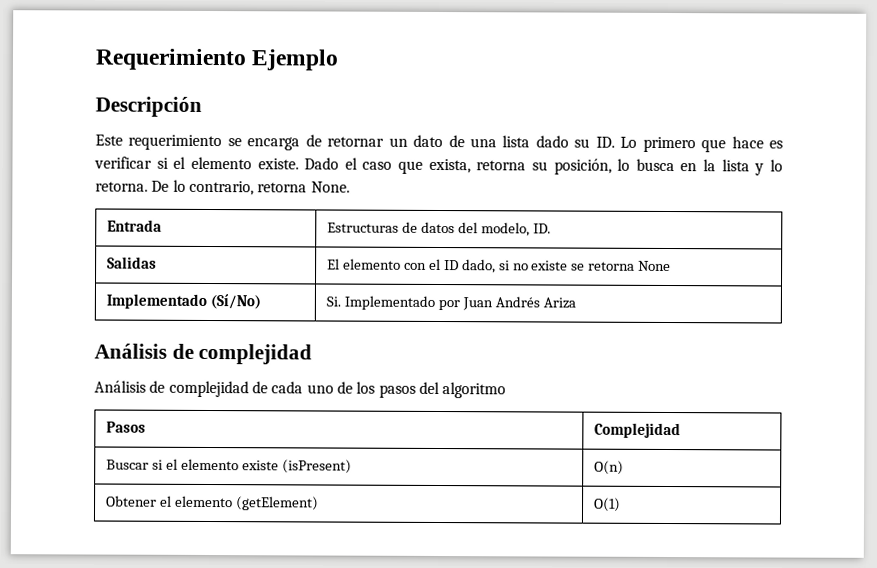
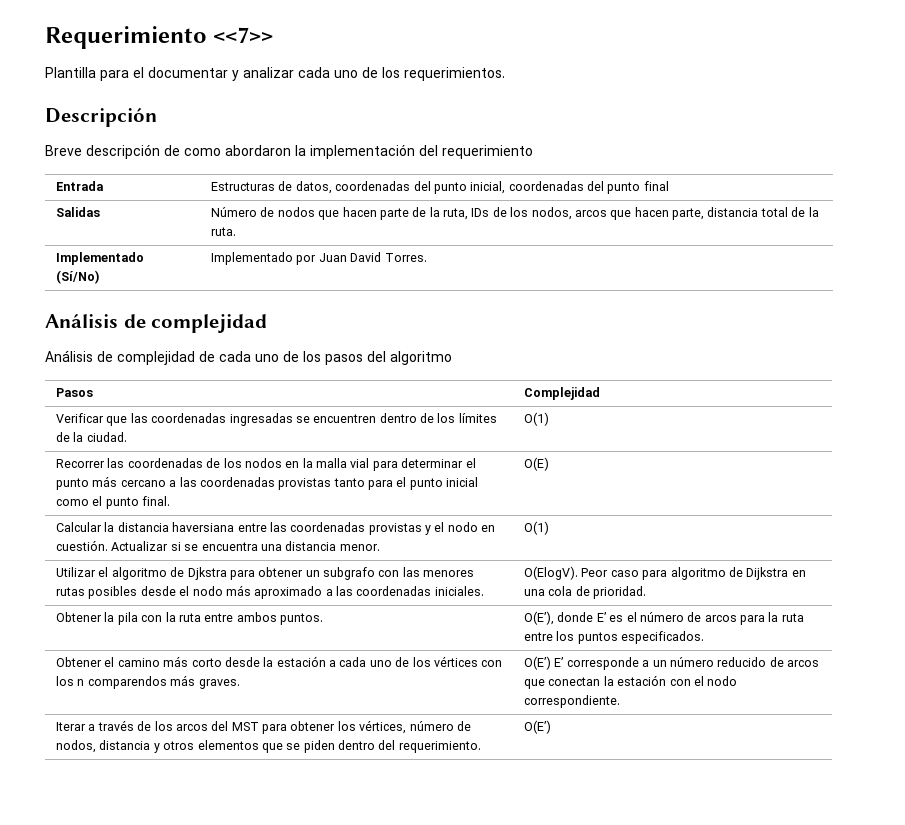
[251,49,340,71] [95,96,202,117] [95,134,784,153] [94,156,784,176] [95,179,350,196] [107,219,163,232] [327,221,551,237] [107,256,158,269] [327,258,672,274] Ejemplo // Descripción // Este requerimiento se encarga de retornar un dato de una lista dado su ID. Lo primero que hace es verificar si el elemento existe. Dado el caso que exista, retorna su posición, lo busca en la lista y lo retorna. De lo contrario, retorna None. // Entrada | Estructuras de datos del modelo, ID. // Salidas | El elemento con el ID dado, si no existe se retorna None -> [213,27,274,43] [45,67,505,81] [45,108,157,127] [45,144,533,159] [56,181,105,191] [211,181,669,194] [56,207,101,217] [211,207,819,220] [211,227,237,236] <<7>> // Plantilla para el documentar y analizar cada uno de los requerimientos. // Descripción // Breve descripción de como abordaron la implementación del requerimiento // Entrada | Estructuras de datos, coordenadas del punto inicial, coordenadas del punto final // Salidas | Número de nodos que hacen parte de la ruta, IDs de los nodos, arcos que hacen parte, distancia total de la ruta.
[326,296,342,307] Si. -> (101, 277) none
[494,296,576,309] Andrés Ariza -> [350,252,427,262] David Torres.
[106,458,352,474] [594,460,625,475] [106,495,319,511] [594,497,622,512] Buscar si el elemento existe (isPresent) | O(n) // Obtener el elemento (getElement) | O(1) -> [56,413,497,426] [56,432,127,442] [524,412,550,426] [56,458,476,471] [56,476,479,490] [56,496,171,509] [524,457,550,471] [56,522,496,535] [56,540,380,551] [524,521,550,535] [56,567,475,580] [56,585,484,599] [524,566,806,580] [524,586,647,599] [56,612,324,625] [524,611,804,625] [524,631,705,644] [56,656,503,667] [56,675,240,689] [524,656,820,670] [524,675,738,689] [524,695,621,708] [56,720,471,734] [56,740,481,753] [524,720,552,734] Verificar que las coordenadas ingresadas se encuentren dentro de los límites de la ciudad. | O(1) // Recorrer las coordenadas de los nodos en la malla vial para determinar el punto más cercano a las coordenadas provistas tanto para el punto inicial como el punto final. | O(E) // Calcular la distancia haversiana entre las coordenadas provistas y el nodo en cuestión. Actualizar si se encuentra una distancia menor. | O(1) // Utilizar el algoritmo de Djkstra para obtener un subgrafo con las menores rutas posibles desde el nodo más aproximado a las coordenadas iniciales. | O(ElogV). Peor caso para algoritmo de Dijkstra en una cola de prioridad. // Obtener la pila con la ruta entre ambos puntos. | O(E’), donde E’ es el número de arcos para la ruta entre los puntos especificados. // Obtener el camino más corto desde la estación a cada uno de los vértices con los n comparendos más graves. | O(E’) E’ corresponde a un número reducido de arcos que conectan la estación con el nodo correspondiente. // Iterar a través de los arcos del MST para obtener los vértices, número de nodos, distancia y otros elementos que se piden dentro del requerimiento. | O(E’)

